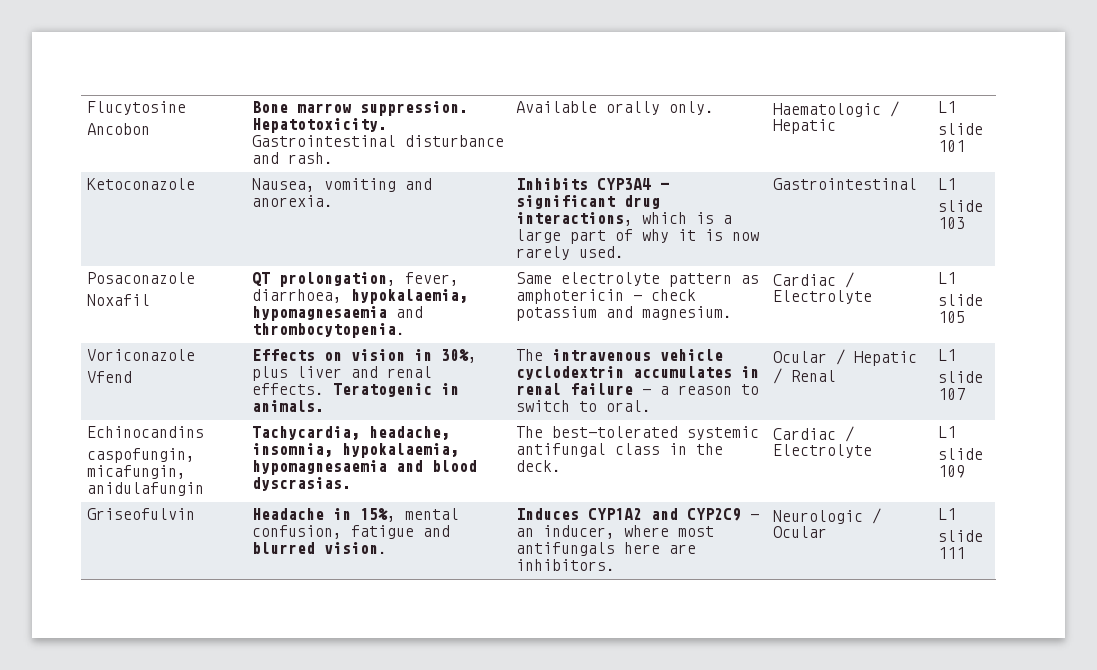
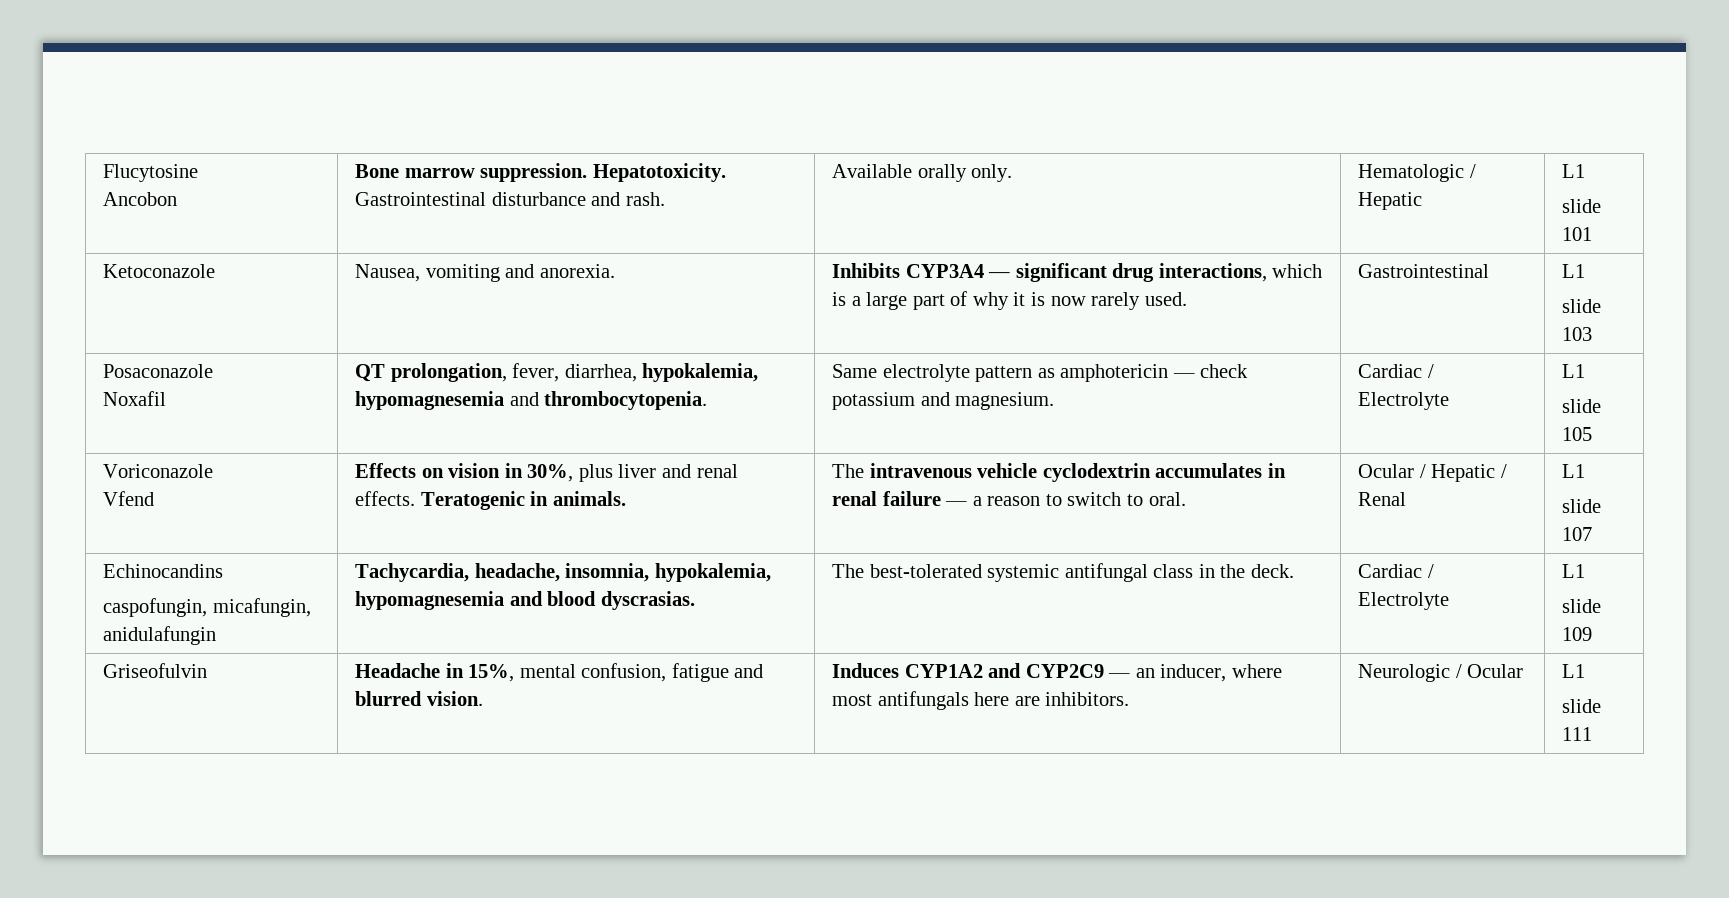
[772,103,881,117] Haematologic -> [1358,164,1465,182] Hematologic
[251,289,468,304] [251,306,387,321] diarrhoea, hypokalaemia, hypomagnesaemia -> [564,363,759,382] [355,391,505,410] diarrhea, hypokalemia, hypomagnesemia
[341,443,459,458] [251,460,387,475] hypokalaemia, hypomagnesaemia -> [654,563,771,582] [355,591,505,610] hypokalemia, hypomagnesemia

